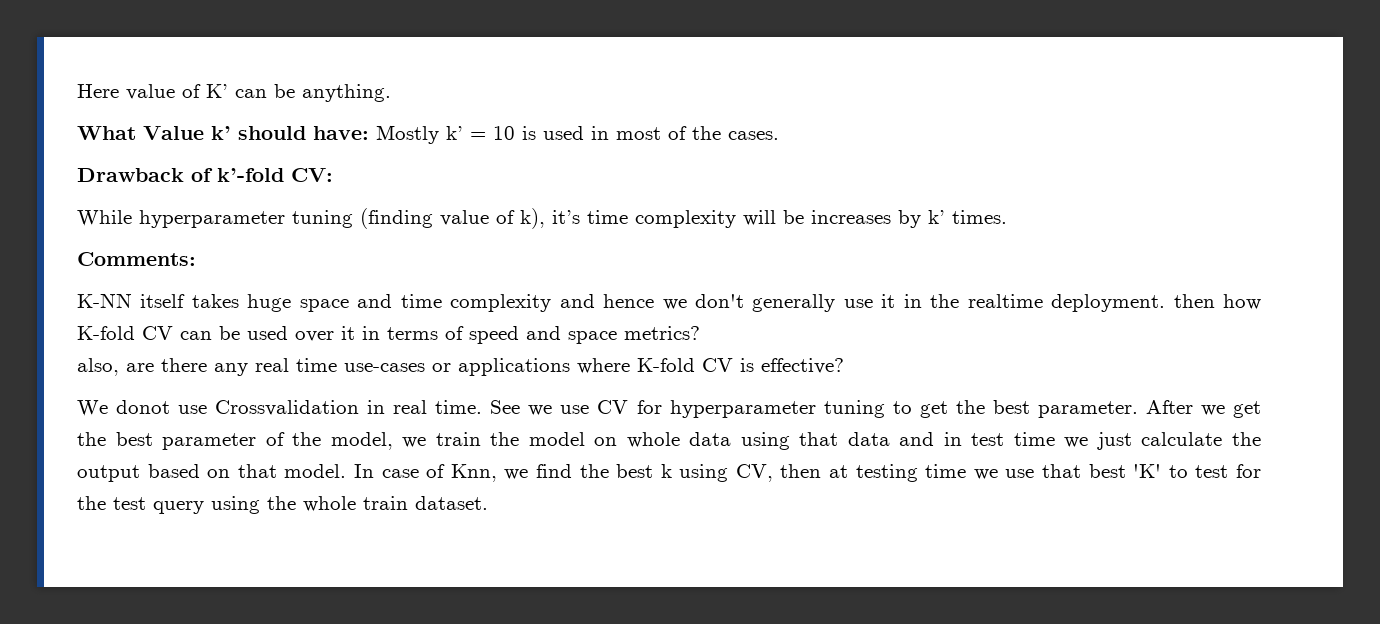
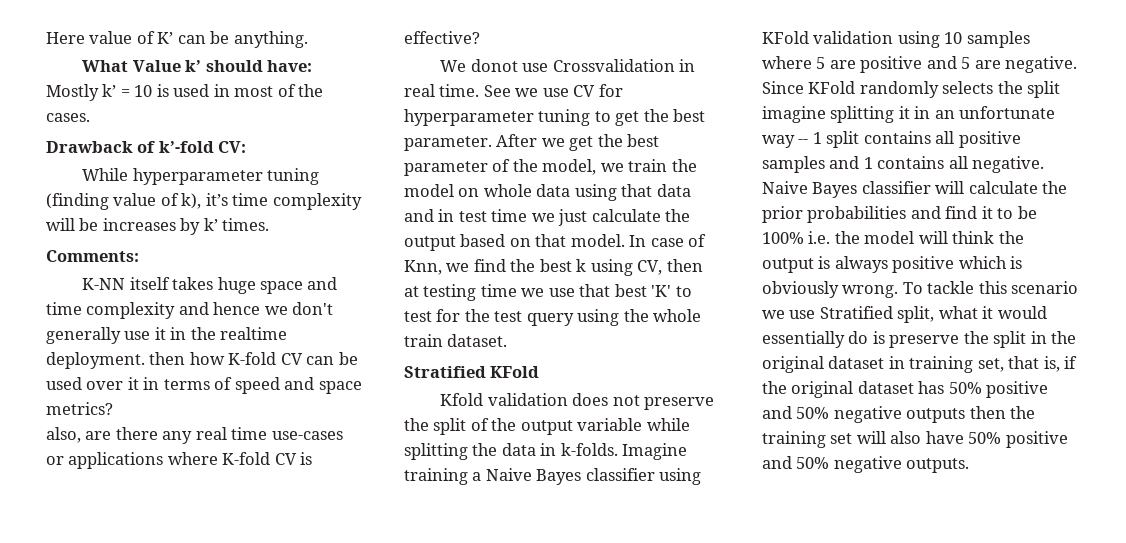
(488, 503) none -> [404,366,540,378] [440,393,715,410] [404,418,690,435] [404,443,688,460] [404,468,702,485] [762,31,1030,48] [762,56,1078,73] [762,81,1061,98] [762,106,1056,123] [762,131,1021,148] [762,156,1045,173] [762,181,1068,198] [762,206,1037,223] [762,231,1024,244] [762,256,1023,273] [762,281,1079,298] [762,306,1047,323] [762,331,1077,348] [762,356,1078,373] [762,381,1049,398] [762,406,1036,423] [762,431,1068,448] [762,456,970,473] // Stratified KFold // Kfold validation does not preserve the split of the output variable while splitting the data in k-folds. Imagine training a Naive Bayes classifier using KFold validation using 10 samples where 5 are positive and 5 are negative. Since KFold randomly selects the split imagine splitting it in an unfortunate way -- 1 split contains all positive samples and 1 contains all negative. Naive Bayes classifier will calculate the prior probabilities and find it to be 100% i.e. the model will think the output is always positive which is obviously wrong. To tackle this scenario we use Stratified split, what it would essentially do is preserve the split in the original dataset in training set, that is, if the original dataset has 50% positive and 50% negative outputs then the training set will also have 50% positive and 50% negative outputs.

